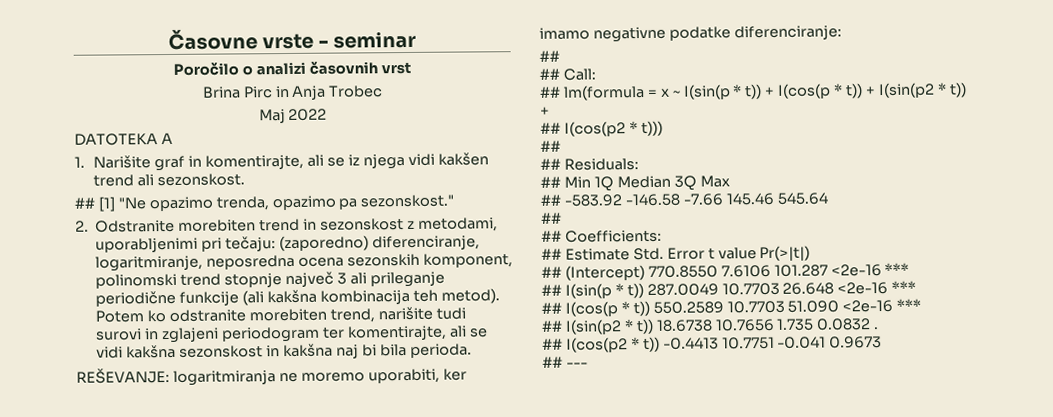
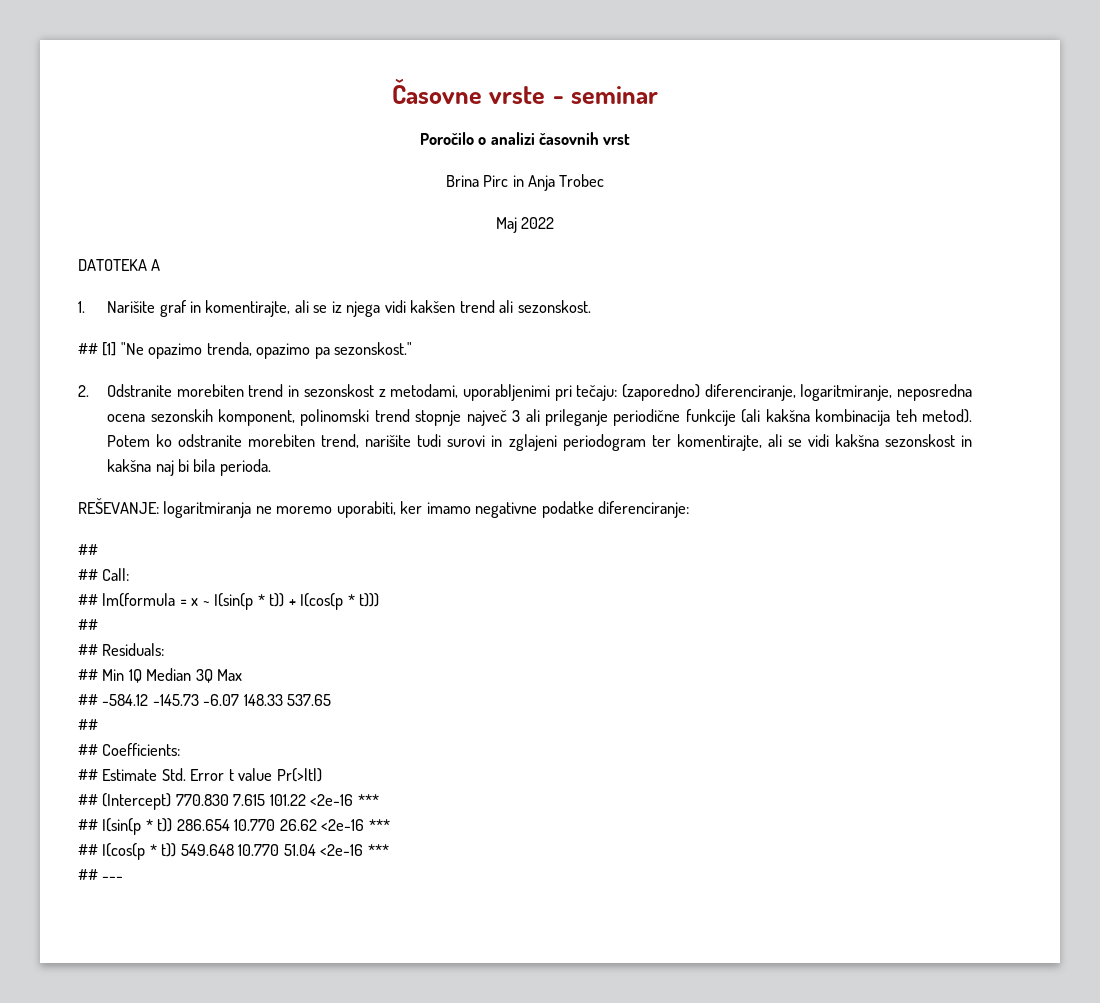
[845,82,967,99] [540,106,550,116] [540,121,638,137] t)) + I(sin(p2 * t)) + // ## I(cos(p2 * -> (355, 600) none
[563,192,828,207] -583.92 -146.58 -7.66 145.46 545.64 -> [102,694,332,706] -584.12 -145.73 -6.07 148.33 537.65
[647,264,828,278] 770.8550 7.6106 101.287 -> [175,794,306,806] 770.830 7.615 101.22
[646,282,835,296] 287.0049 10.7703 26.648 -> [176,819,317,831] 286.654 10.770 26.62
[652,298,922,314] [541,318,880,335] [542,336,883,353] 550.2589 10.7703 51.090 <2e-16 *** // ## I(sin(p2 * t)) 18.6738 10.7656 1.735 0.0832 . // ## I(cos(p2 * t)) -0.4413 10.7751 -0.041 0.9673 -> [180,844,389,856] 549.648 10.770 51.04 <2e-16 ***

